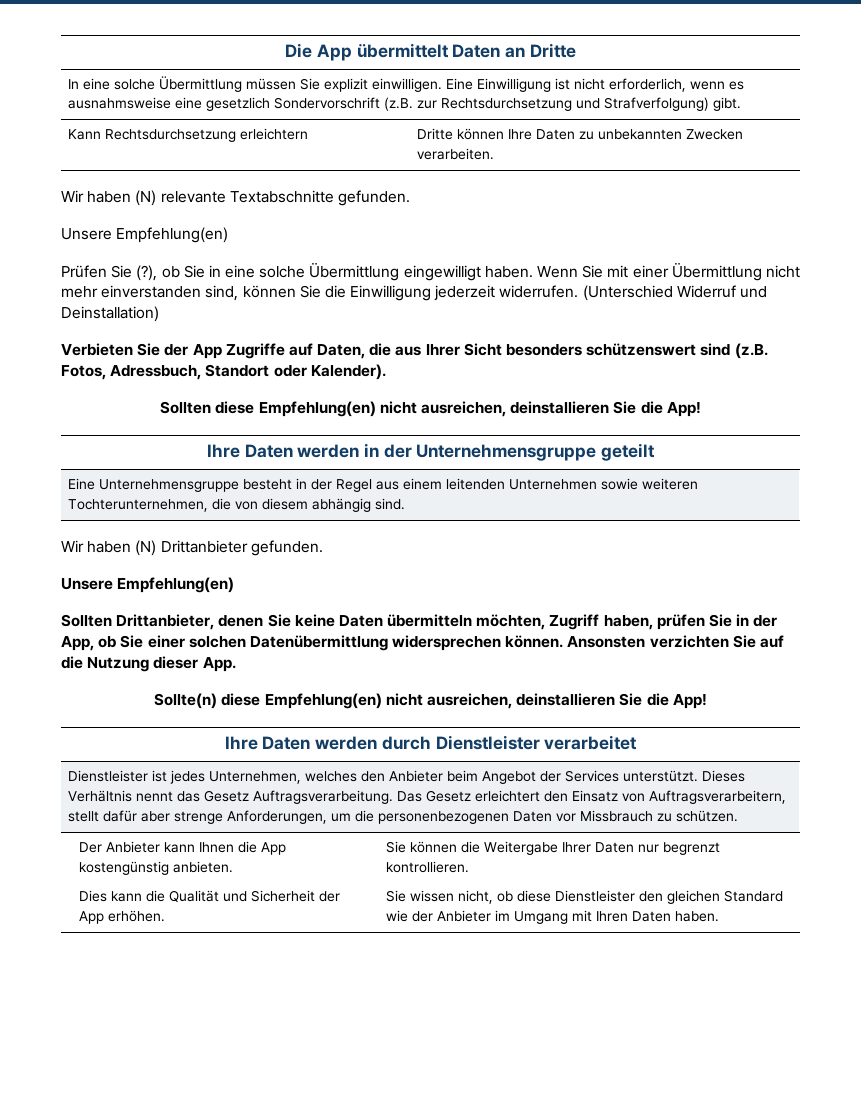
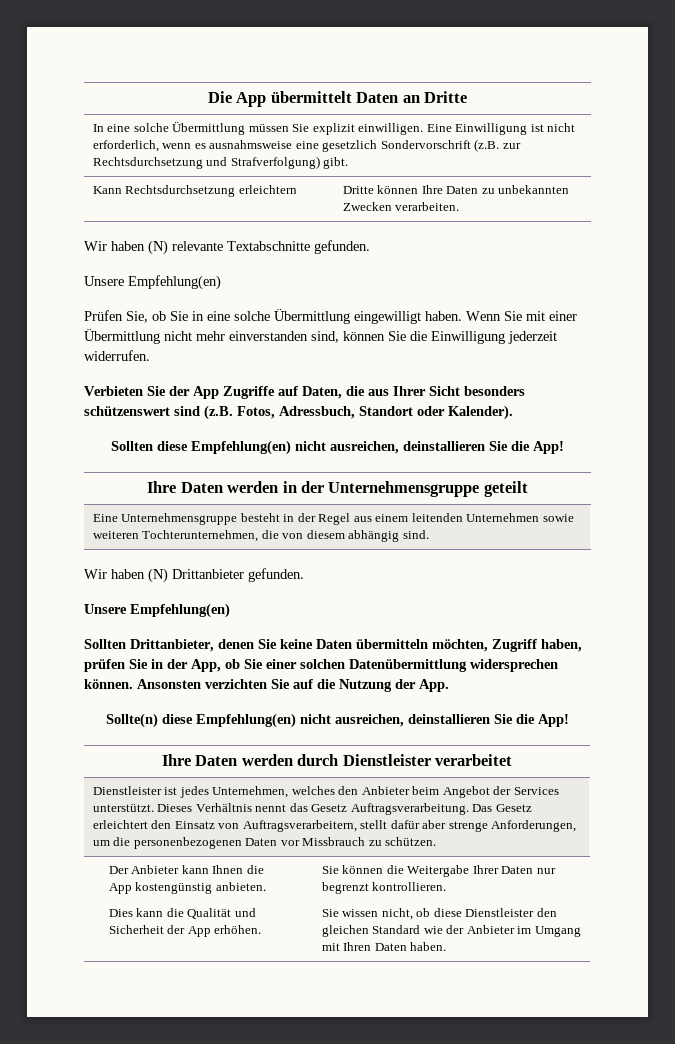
[111,265,158,281] Sie (?), -> [126,311,148,323] Sie,
[582,285,768,301] [61,306,159,322] (Unterschied Widerruf und Deinstallation) -> (150, 355) none
[153,656,199,669] dieser -> [395,679,416,689] der

